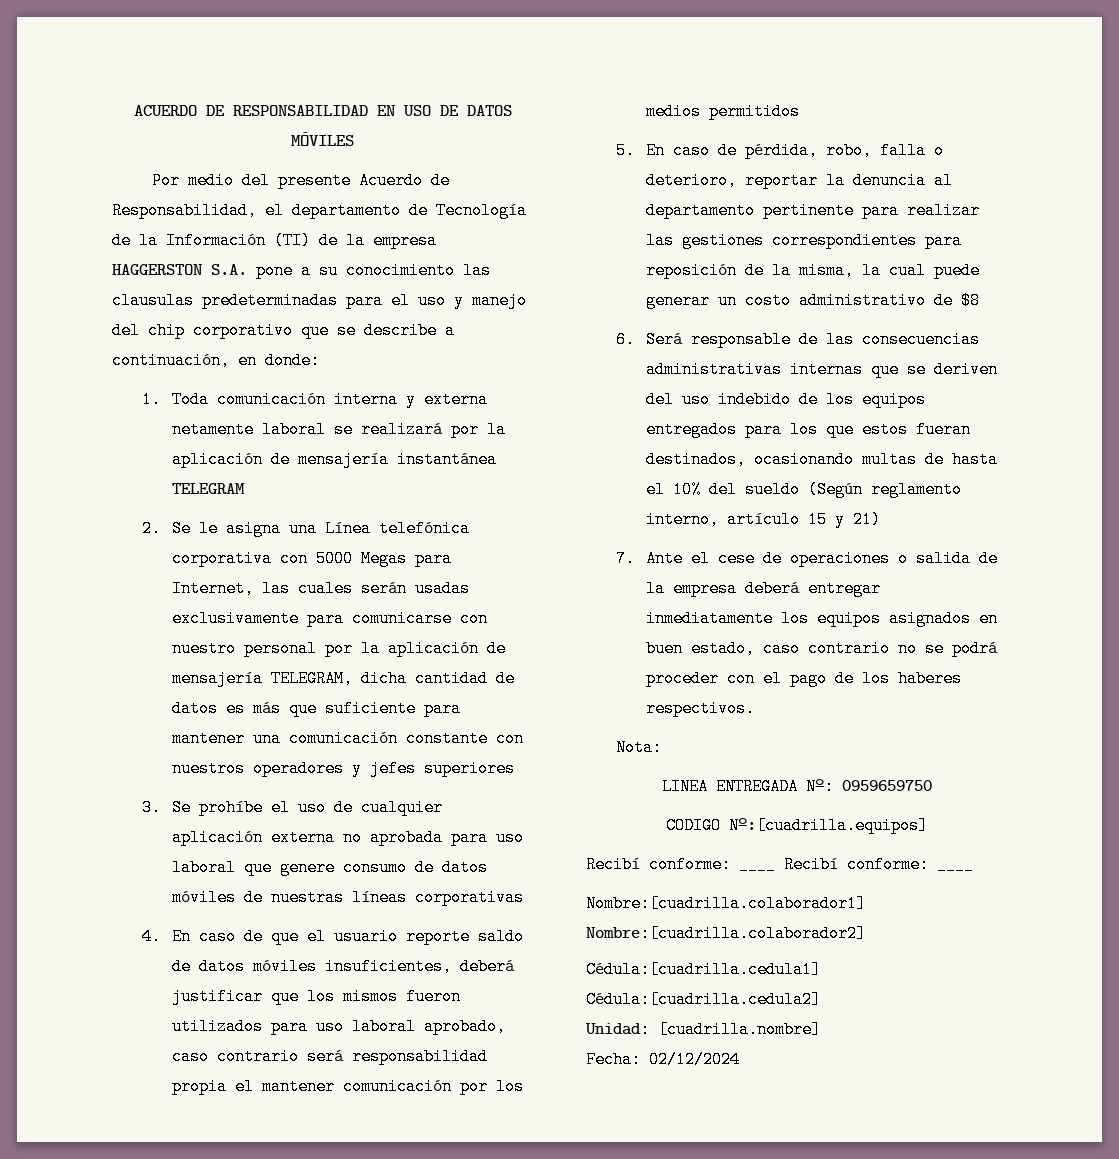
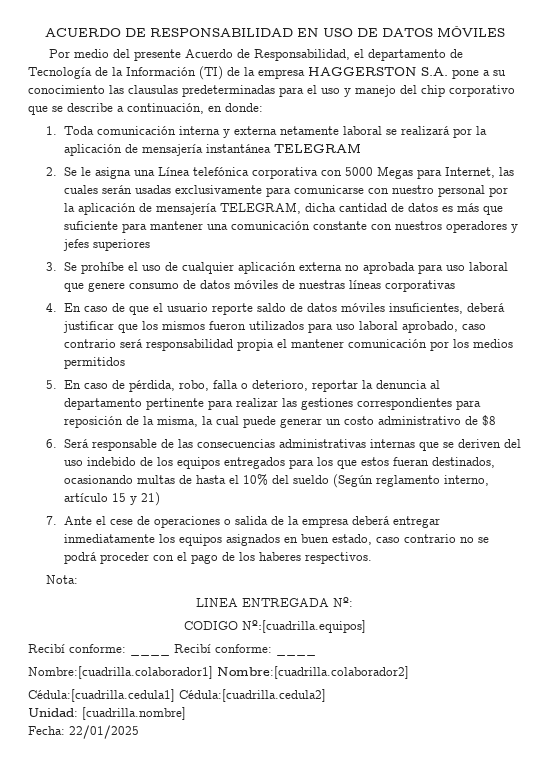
[841,780,932,791] 0959659750 -> (353, 602) none
[649,1051,740,1068] 02/12/2024 -> [69,725,139,739] 22/01/2025

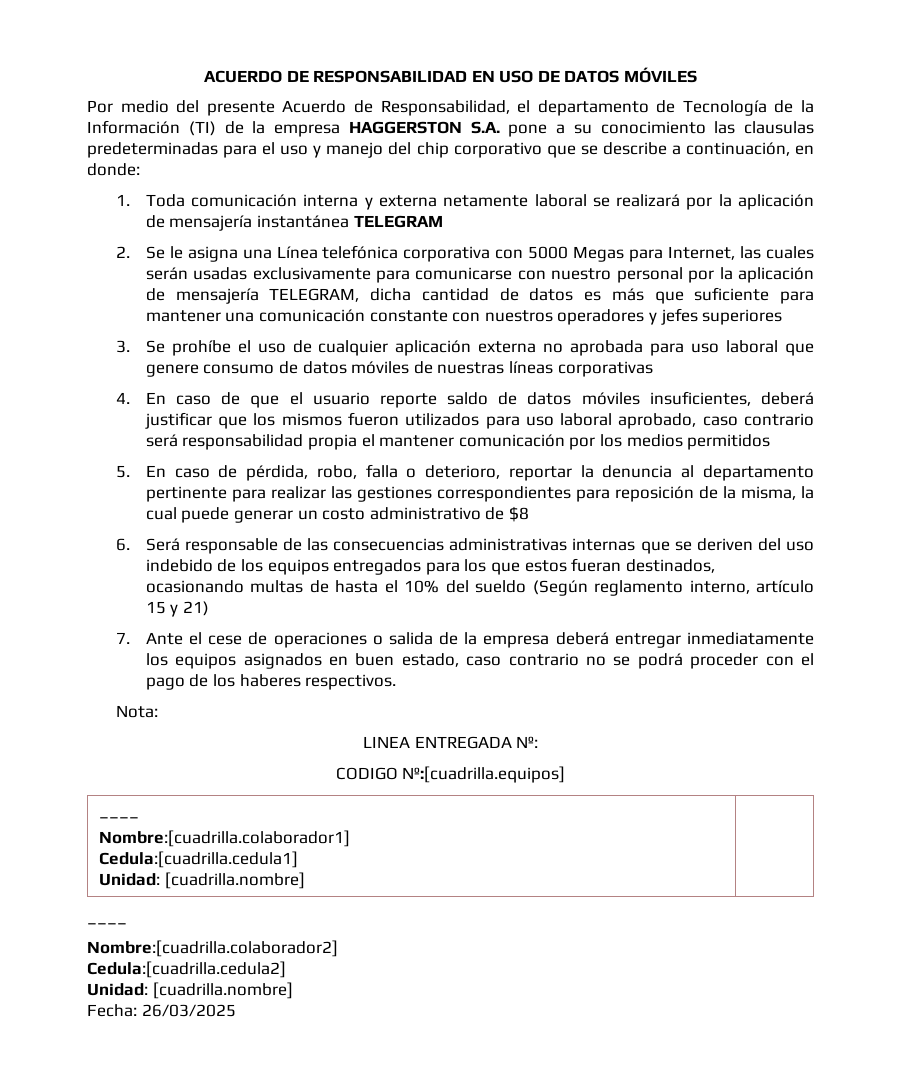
[28,644,126,653] [130,653,170,656] [174,644,272,653] [276,653,316,656] [28,666,213,679] // Recibí conforme: ____ Recibí conforme: ____ // Nombre:[cuadrilla.colaborador1] -> [99,816,140,819] [99,830,351,847] [99,851,299,868] [99,872,305,889] [87,922,127,925] // ____ // Nombre:[cuadrilla.colaborador1] // Cedula:[cuadrilla.cedula1] // Unidad: [cuadrilla.nombre] | // ____ //
[28,689,326,702] Cédula:[cuadrilla.cedula1] Cédula:[cuadrilla.cedula2] -> [87,961,286,978] Cedula:[cuadrilla.cedula2]
[69,725,139,739] 22/01/2025 -> [141,1004,236,1017] 26/03/2025

